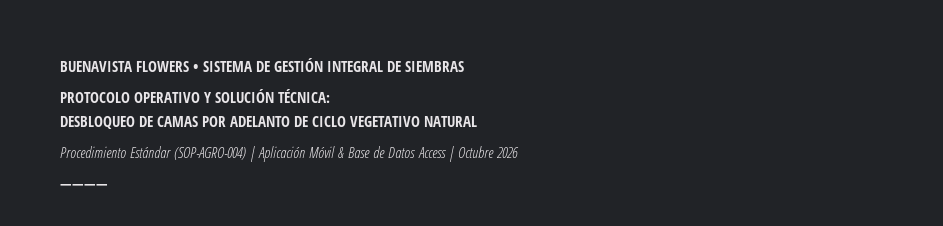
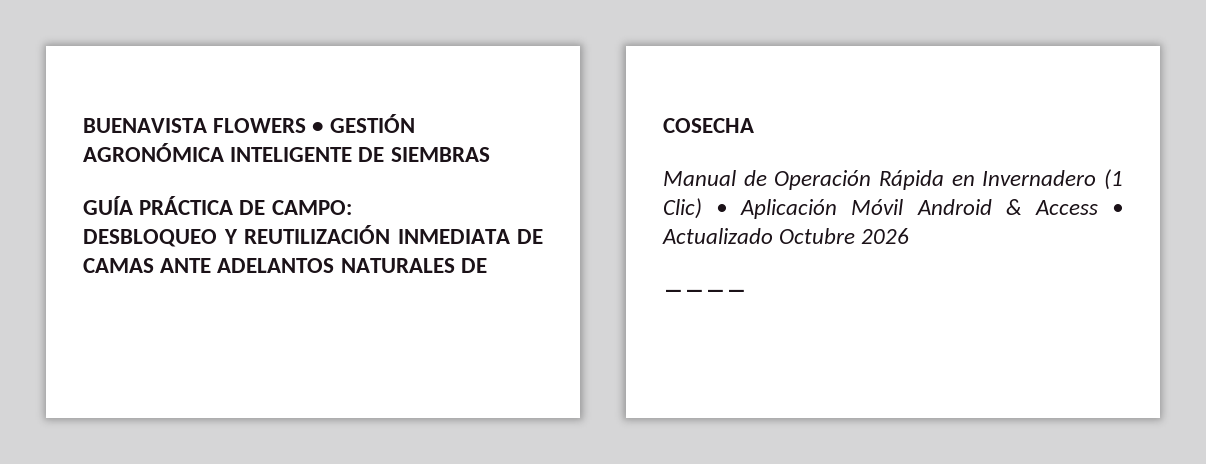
[203,58,465,72] [60,89,331,103] [60,116,478,129] [60,146,454,162] SISTEMA DE GESTIÓN INTEGRAL DE SIEMBRAS // PROTOCOLO OPERATIVO Y SOLUCIÓN TÉCNICA: // DESBLOQUEO DE CAMAS POR ADELANTO DE CICLO VEGETATIVO NATURAL // Procedimiento Estándar (SOP-AGRO-004) | Aplicación Móvil & Base de Datos Access | -> [329,114,415,133] [83,143,490,162] [83,196,352,215] [83,225,543,247] [83,258,487,273] [663,118,754,133] [663,169,1123,190] [663,198,1123,219] [662,228,773,244] GESTIÓN AGRONÓMICA INTELIGENTE DE SIEMBRAS // GUÍA PRÁCTICA DE CAMPO: // DESBLOQUEO Y REUTILIZACIÓN INMEDIATA DE CAMAS ANTE ADELANTOS NATURALES DE COSECHA // Manual de Operación Rápida en Invernadero (1 Clic) • Aplicación Móvil Android & Access • Actualizado

